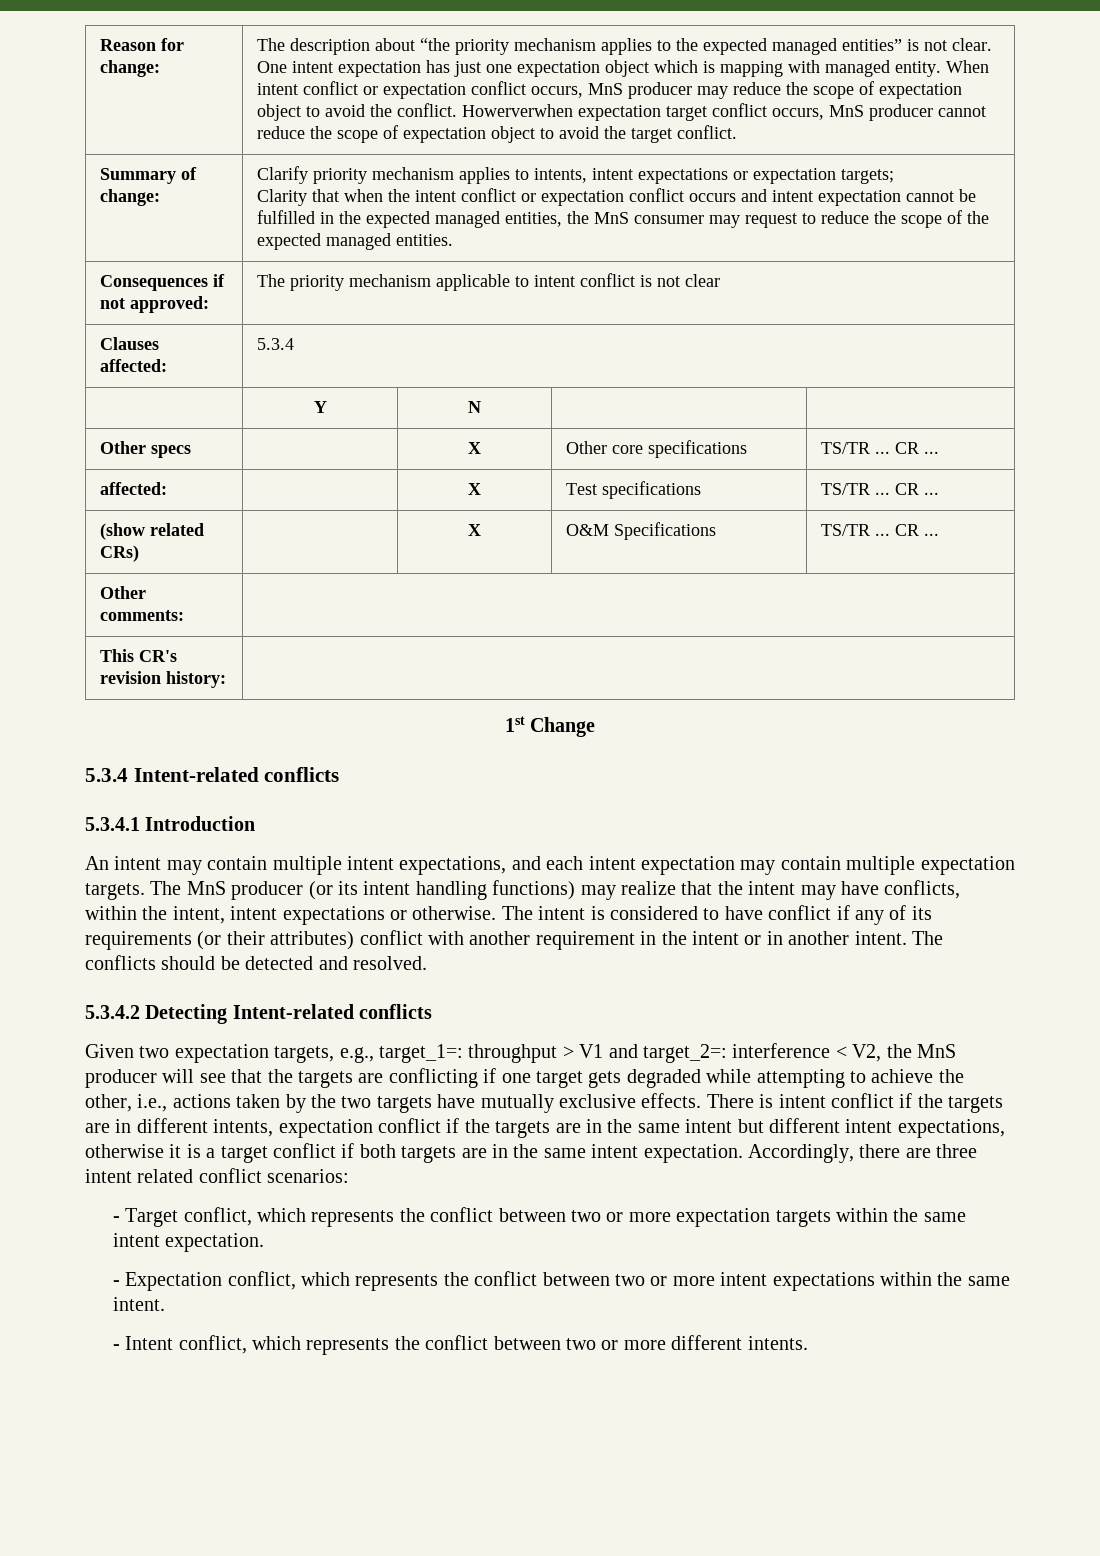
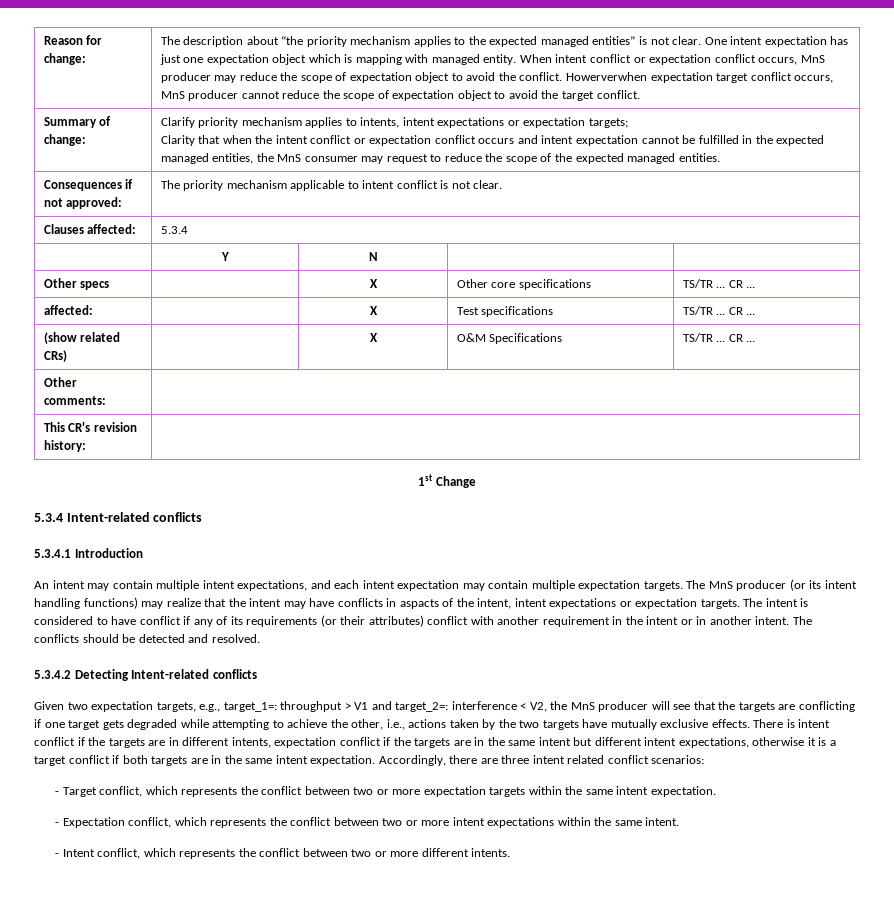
[685,274,721,287] clear -> [473,180,503,189] clear.
[884,880,961,899] [85,906,137,920] conflicts, within -> [337,598,454,609] conflicts in aspacts of
[412,906,497,920] otherwise. -> [635,598,740,609] expectation targets.

